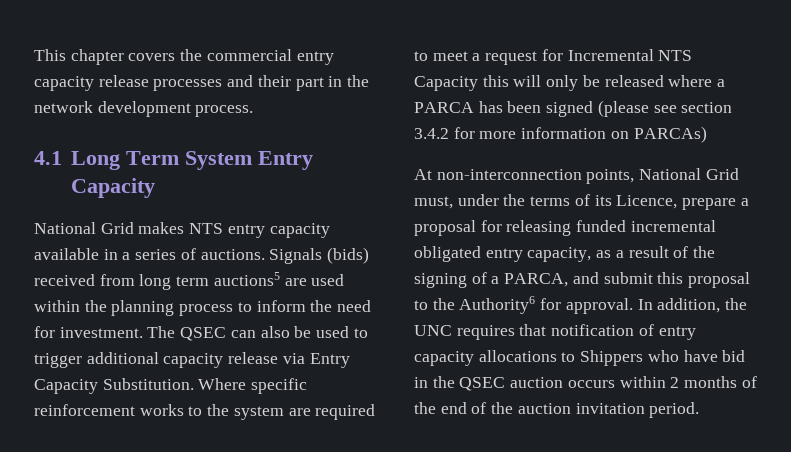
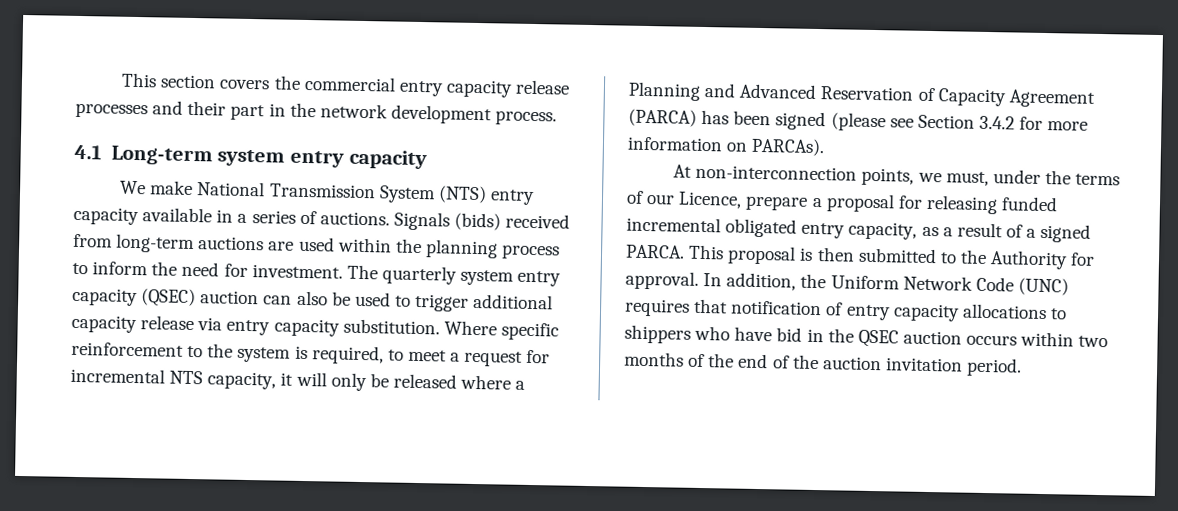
[34,49,124,65] This chapter -> [121,72,217,89] This section
[70,151,313,170] [70,178,155,198] [34,222,224,234] Long Term System Entry Capacity // National Grid makes NTS -> [110,145,427,170] [120,180,487,204] Long-term system entry capacity // We make National Transmission System (NTS)
[139,272,280,290] long term auctions5 -> [115,233,265,254] long-term auctions
[180,327,227,341] QSEC -> [381,265,562,287] [72,287,260,308] quarterly system entry capacity (QSEC) auction
[309,353,350,368] [34,378,194,394] Entry Capacity Substitution. -> [226,318,440,337] entry capacity substitution.
[139,404,184,416] works -> (184, 349) none
[288,404,376,420] are required -> [294,345,384,365] is required,
[567,49,693,61] [414,75,509,91] Incremental NTS Capacity this -> [70,367,294,390] incremental NTS capacity, it
[414,102,474,113] PARCA -> [628,81,1095,108] [628,108,697,127] Planning and Advanced Reservation of Capacity Agreement (PARCA)
[681,102,733,113] section -> [917,114,975,129] Section
[633,126,707,143] PARCAs) -> [751,137,826,157] PARCAs).
[639,168,739,180] National Grid -> [917,172,942,183] we
[594,195,612,206] its -> [646,194,676,205] our
[693,246,716,258] [414,272,751,288] [414,296,536,314] the signing of a PARCA, and submit this proposal to the Authority6 -> [1026,223,1092,243] [625,244,1069,270] a signed PARCA. This proposal is then submitted to the Authority
[414,325,452,336] UNC -> [830,275,1069,296] Uniform Network Code (UNC)
[580,350,644,366] Shippers -> [624,324,691,344] shippers
[670,377,680,388] 2 -> [1078,335,1109,348] two

